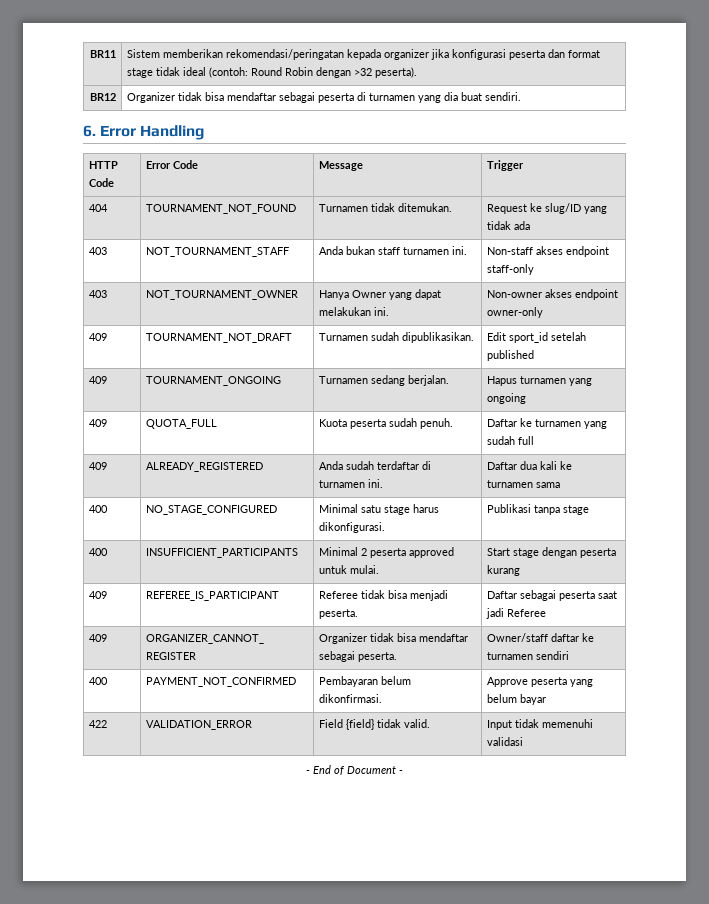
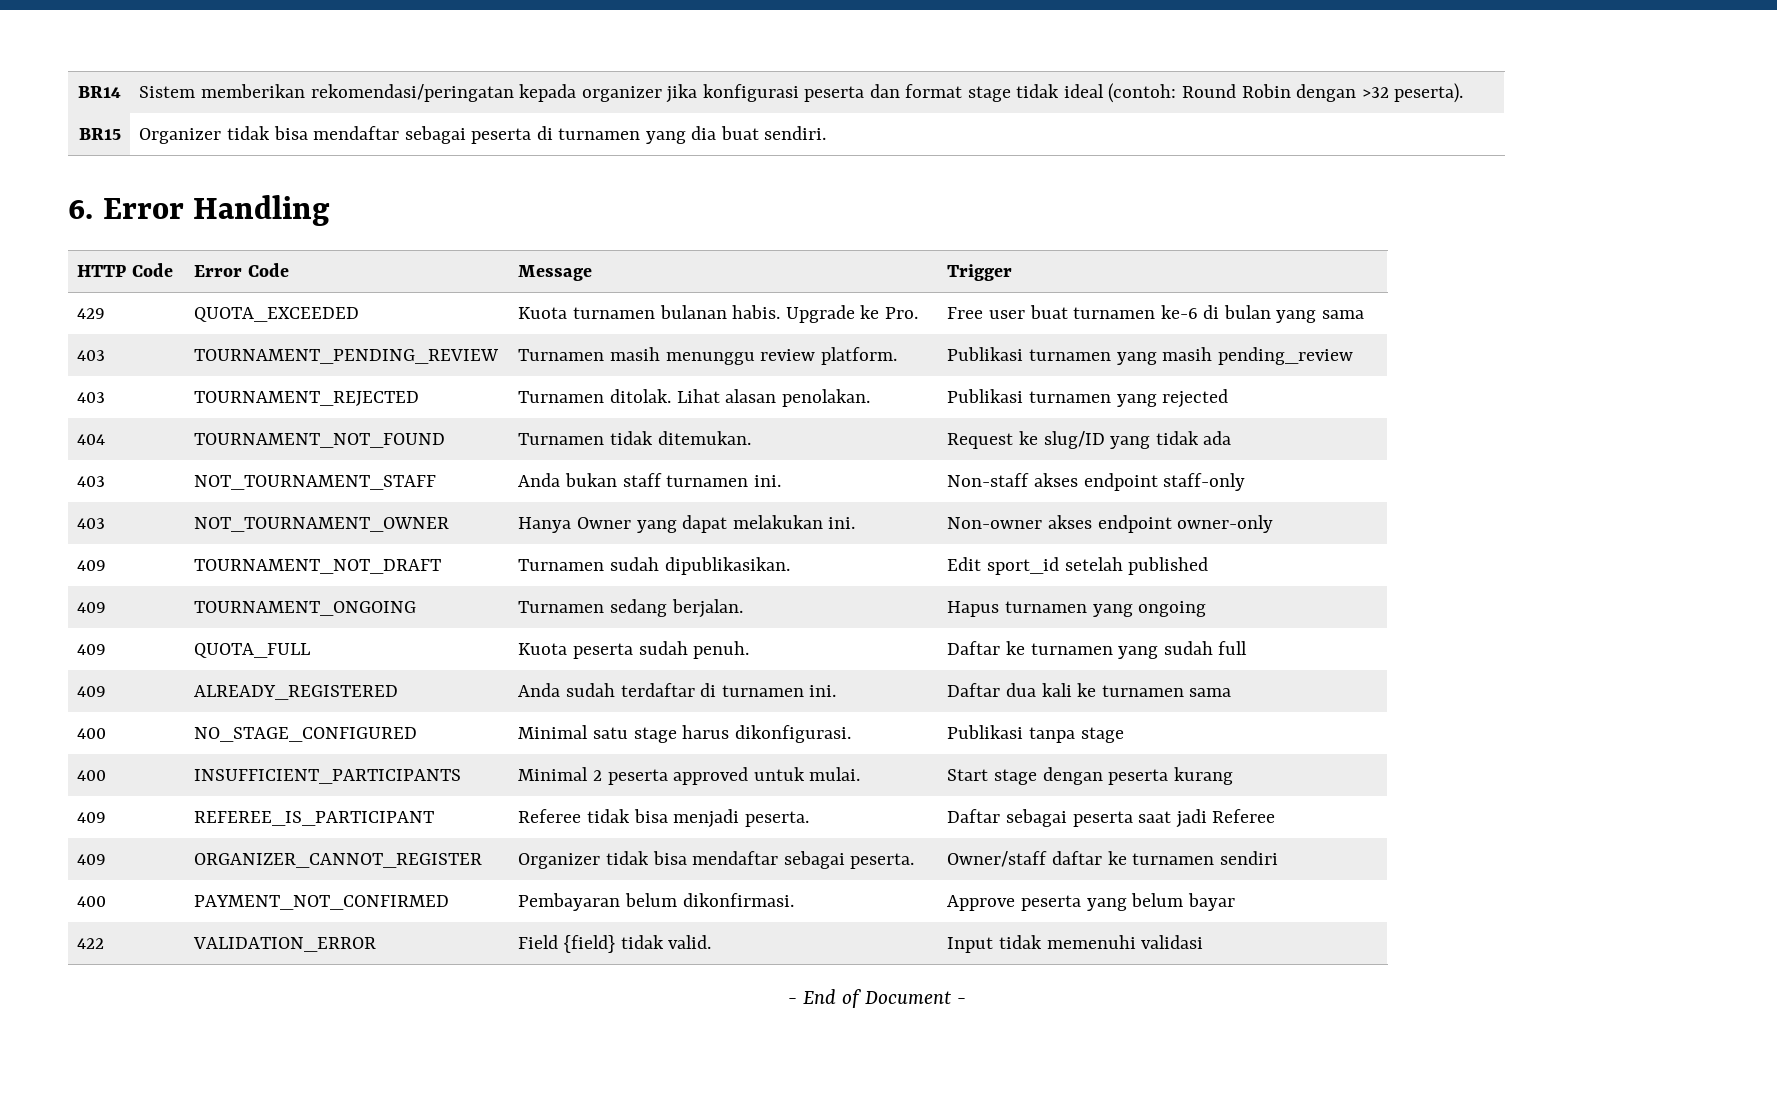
[89,50,116,58] BR11 -> [78,86,121,98] BR14
[89,93,116,101] BR12 -> [78,128,121,140] BR15
(524, 165) none -> [77,308,106,319] [194,307,360,322] [518,305,918,323] [947,305,1364,323] [77,350,106,361] [194,349,500,364] [518,347,897,365] [947,347,1353,365] [77,392,106,403] [194,391,420,406] [518,389,870,407] [947,389,1229,408] // 429 | QUOTA_EXCEEDED | Kuota turnamen bulanan habis. Upgrade ke Pro. | Free user buat turnamen ke-6 di bulan yang sama // 403 | TOURNAMENT_PENDING_REVIEW | Turnamen masih menunggu review platform. | Publikasi turnamen yang masih pending_review // 403 | TOURNAMENT_REJECTED | Turnamen ditolak. Lihat alasan penolakan. | Publikasi turnamen yang rejected

